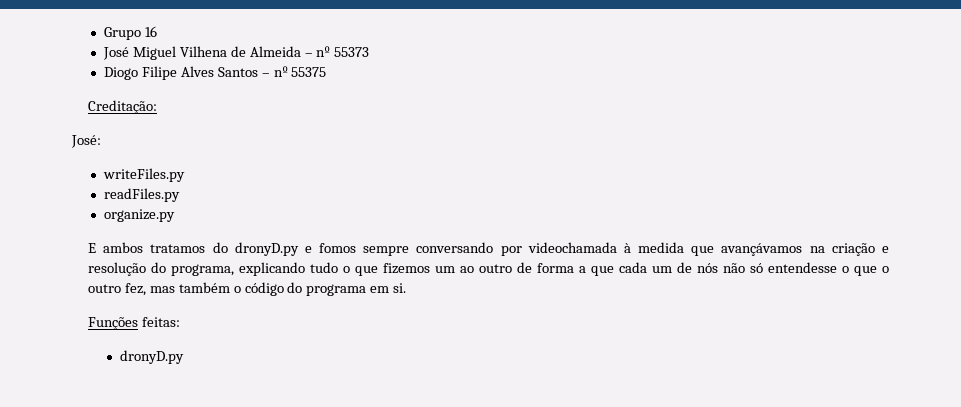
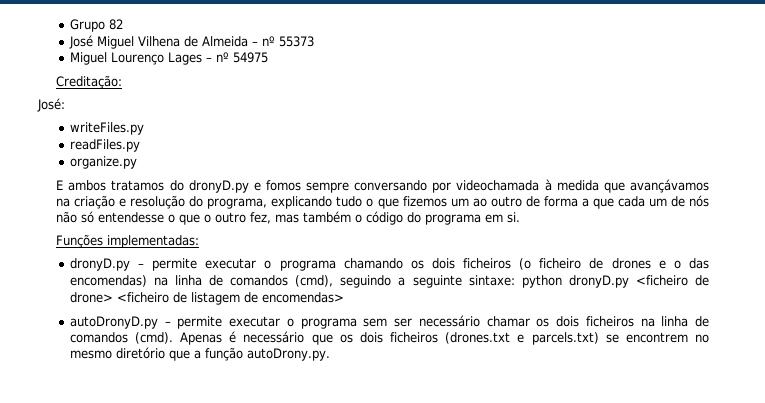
[144,26,157,37] 16 -> [108,19,123,30] 82
[103,66,327,80] Diogo Filipe Alves Santos – nº 55375 -> [69,52,268,65] Miguel Lourenço Lages – nº 54975
[141,317,180,327] [119,350,184,364] feitas: // dronyD.py -> [107,235,200,248] [69,258,709,271] [69,275,709,288] [69,292,344,305] [69,315,709,329] [69,331,709,345] [69,347,330,361] implementadas: // dronyD.py – permite executar o programa chamando os dois ficheiros (o ficheiro de drones e o das encomendas) na linha de comandos (cmd), seguindo a seguinte sintaxe: python dronyD.py <ficheiro de drone> <ficheiro de listagem de encomendas> // autoDronyD.py – permite executar o programa sem ser necessário chamar os dois ficheiros na linha de comandos (cmd). Apenas é necessário que os dois ficheiros (drones.txt e parcels.txt) se encontrem no mesmo diretório que a função autoDrony.py.

